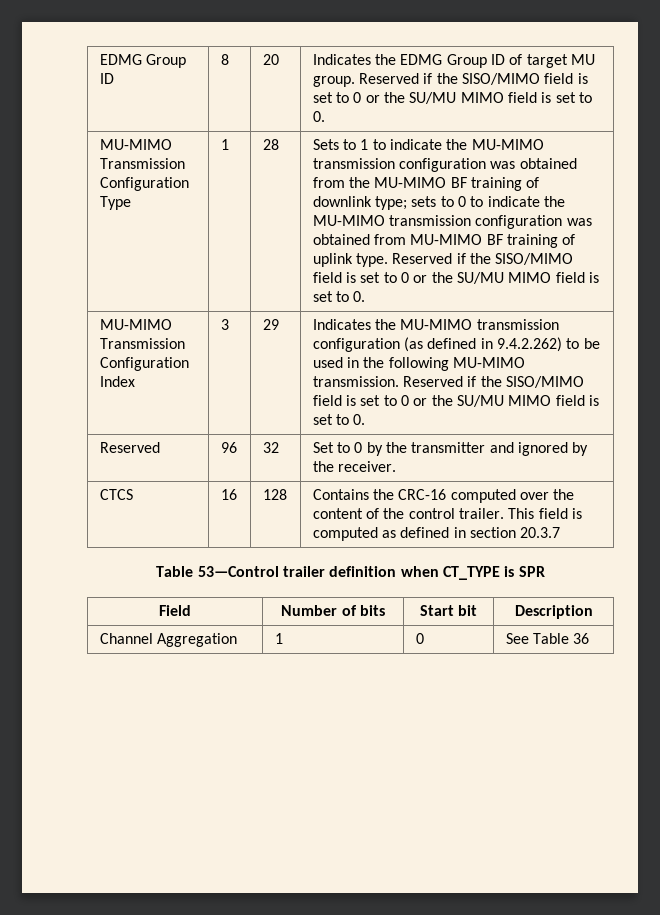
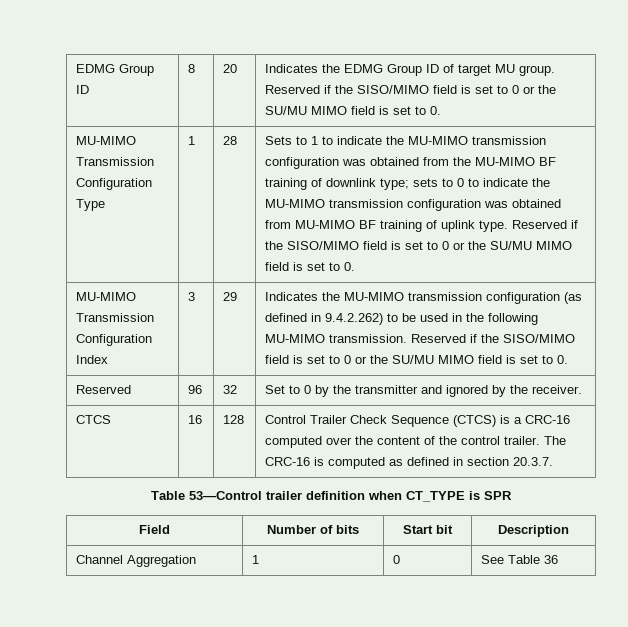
[312,489,394,500] Contains the -> [265,415,523,427] Control Trailer Check Sequence (CTCS) is a
[508,508,568,519] This field -> [544,436,567,445] [265,457,311,466] The CRC-16
[520,527,561,538] 20.3.7 -> [513,457,554,466] 20.3.7.

